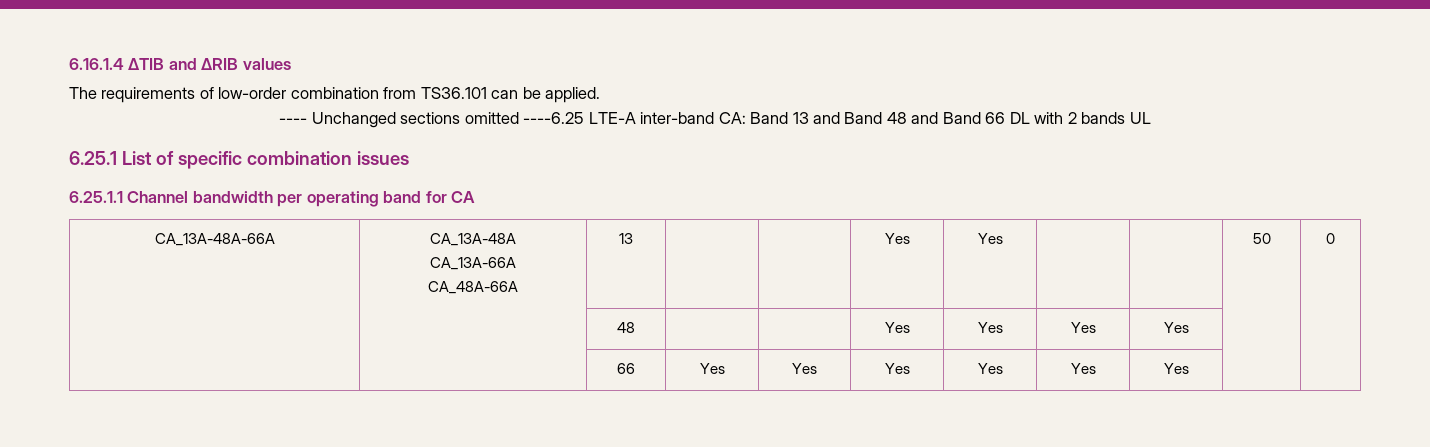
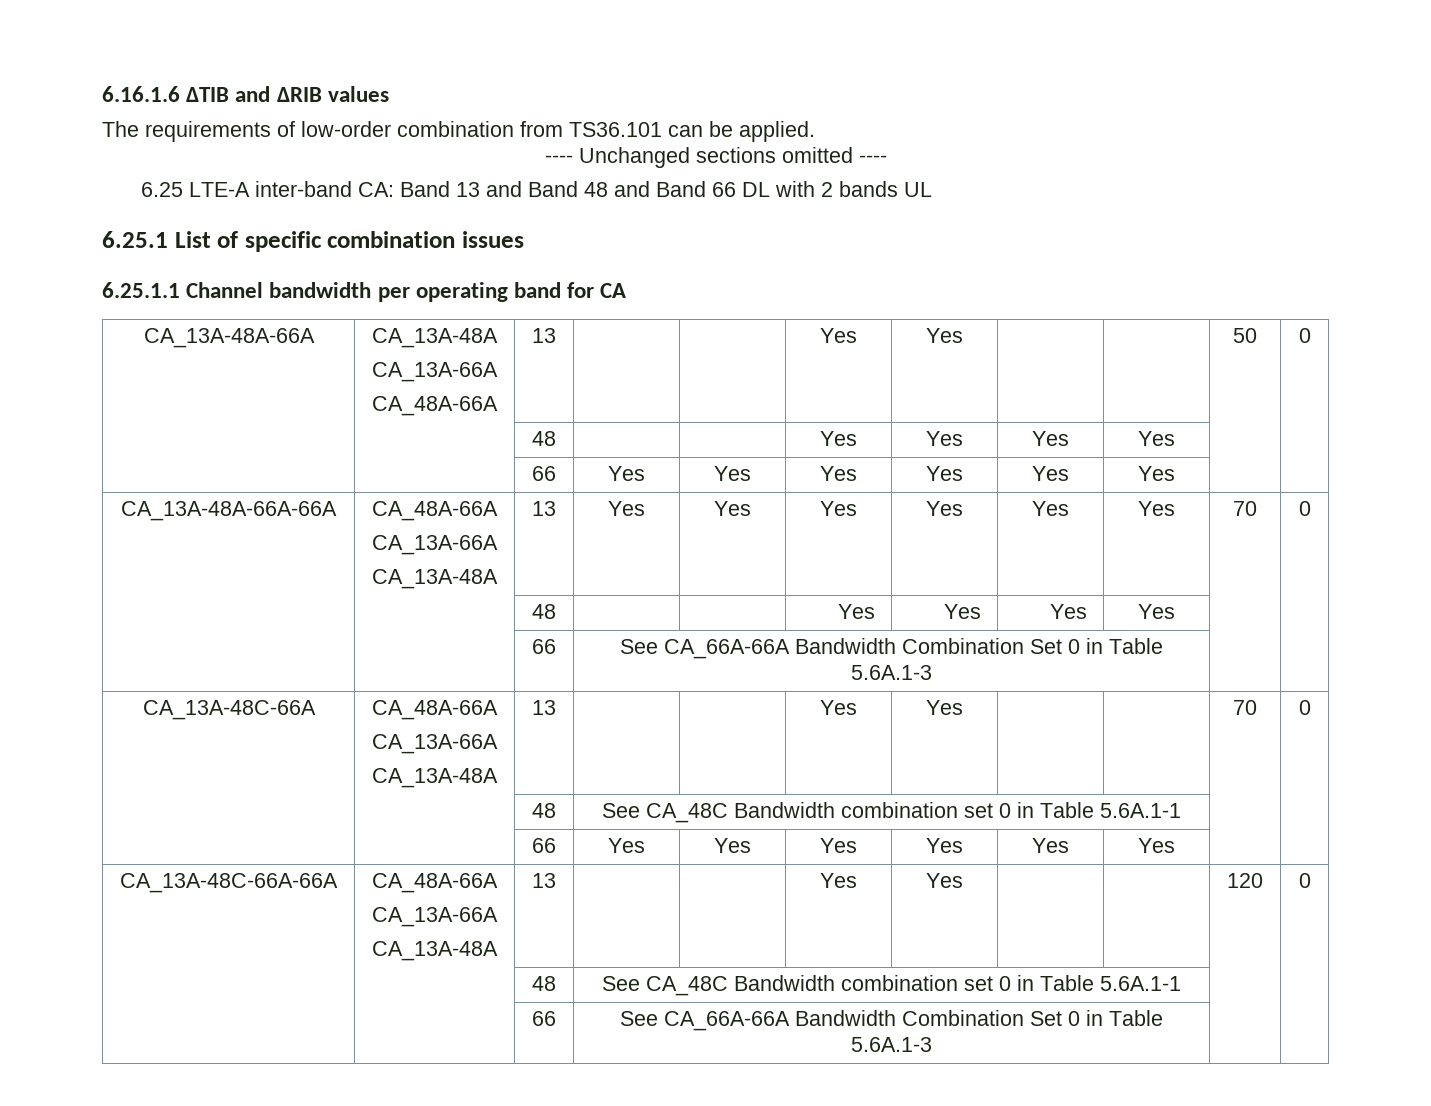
[69,58,124,70] 6.16.1.4 -> [102,86,180,102] 6.16.1.6
[523,112,585,124] ----6.25 -> [858,155,887,163] [140,182,183,197] ---- // 6.25
(1189, 368) none -> [121,501,337,521] [372,501,498,521] [372,535,498,555] [372,569,498,589] [532,501,556,516] [608,501,645,516] [714,501,751,516] [820,501,857,516] [926,501,963,516] [1032,501,1069,516] [1138,501,1175,516] [1233,501,1257,516] [1298,501,1311,516] [532,604,556,619] [837,604,875,619] [943,604,981,619] [1049,604,1087,619] [1138,604,1175,619] [532,639,556,654] [620,638,1163,659] [851,665,932,680] [142,700,316,720] [372,700,498,720] [372,734,498,754] [372,768,498,788] [532,700,556,715] [820,700,857,715] [926,700,963,715] [1233,700,1257,715] [1298,700,1311,715] [532,803,556,818] [602,802,1181,823] [532,838,556,853] [608,838,645,853] [714,838,751,853] [820,838,857,853] [926,838,963,853] [1032,838,1069,853] [1138,838,1175,853] [120,873,338,893] [372,873,498,893] [372,907,498,927] [372,941,498,961] [532,873,556,888] [820,873,857,888] [926,873,963,888] [1227,873,1263,888] [1298,873,1311,888] [532,976,556,991] [602,975,1181,996] [532,1011,556,1026] [620,1010,1163,1031] [851,1037,932,1052] // CA_13A-48A-66A-66A | CA_48A-66A // CA_13A-66A // CA_13A-48A | 13 | Yes | Yes | Yes | Yes | Yes | Yes | 70 | 0 // | | 48 | | | Yes | Yes | Yes | Yes | | // | | 66 | See CA_66A-66A Bandwidth Combination Set 0 in Table 5.6A.1-3 | | // CA_13A-48C-66A | CA_48A-66A // CA_13A-66A // CA_13A-48A | 13 | | | Yes | Yes | | | 70 | 0 // | | 48 | See CA_48C Bandwidth combination set 0 in Table 5.6A.1-1 | | // | | 66 | Yes | Yes | Yes | Yes | Yes | Yes | | // CA_13A-48C-66A-66A | CA_48A-66A // CA_13A-66A // CA_13A-48A | 13 | | | Yes | Yes | | | 120 | 0 // | | 48 | See CA_48C Bandwidth combination set 0 in Table 5.6A.1-1 | | // | | 66 | See CA_66A-66A Bandwidth Combination Set 0 in Table 5.6A.1-3 | |

